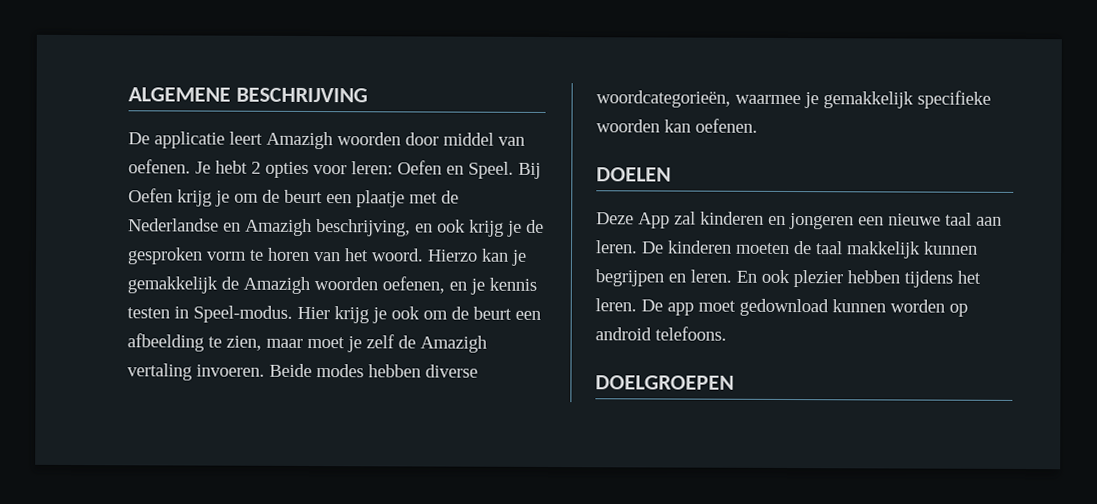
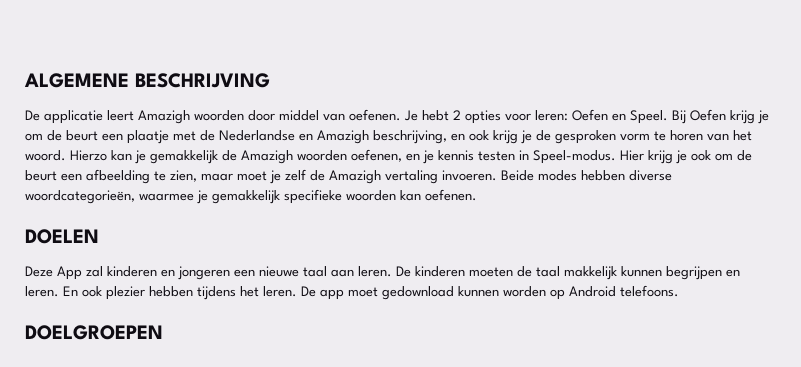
[595,327,652,341] android -> [569,286,616,297] Android

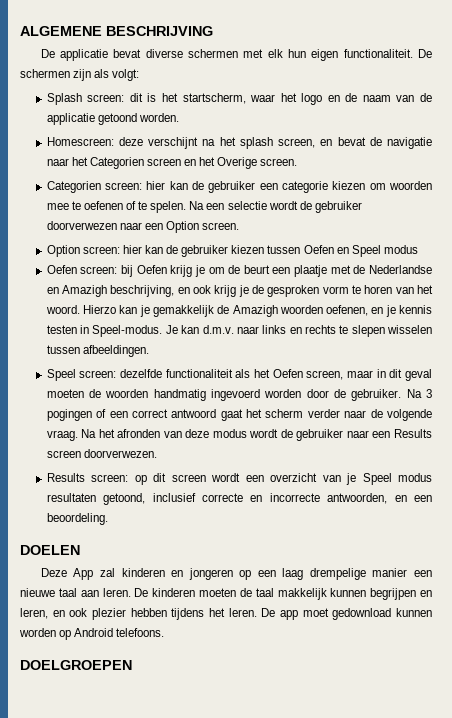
[107,109,686,124] leert Amazigh woorden door middel van oefenen. Je hebt 2 opties voor leren: Oefen en Speel. Bij -> [113,49,432,61] [20,69,140,81] [46,93,432,105] [46,113,179,125] [46,137,432,149] [46,157,298,169] [46,181,432,193] [46,201,362,213] [46,221,240,233] [46,245,418,257] [46,265,133,277] bevat diverse schermen met elk hun eigen functionaliteit. De schermen zijn als volgt: // Splash screen: dit is het startscherm, waar het logo en de naam van de applicatie getoond worden. // Homescreen: deze verschijnt na het splash screen, en bevat de navigatie naar het Categorien screen en het Overige screen. // Categorien screen: hier kan de gebruiker een categorie kiezen om woorden mee te oefenen of te spelen. Na een selectie wordt de gebruiker doorverwezen naar een Option screen. // Option screen: hier kan de gebruiker kiezen tussen Oefen en Speel modus // Oefen screen: bij
[620,150,752,164] [25,169,672,184] [25,189,477,204] Hier krijg je ook om de beurt een afbeelding te zien, maar moet je zelf de Amazigh vertaling invoeren. Beide modes hebben diverse woordcategorieën, waarmee je gemakkelijk specifieke woorden kan oefenen. -> [165,325,432,337] [46,345,149,357] [46,369,433,381] [46,389,432,401] [46,409,432,421] [46,429,433,441] [46,449,157,458] [46,473,432,485] [46,493,433,505] [46,513,108,525] Je kan d.m.v. naar links en rechts te slepen wisselen tussen afbeeldingen. // Speel screen: dezelfde functionaliteit als het Oefen screen, maar in dit geval moeten de woorden handmatig ingevoerd worden door de gebruiker. Na 3 pogingen of een correct antwoord gaat het scherm verder naar de volgende vraag. Na het afronden van deze modus wordt de gebruiker naar een Results screen doorverwezen. // Results screen: op dit screen wordt een overzicht van je Speel modus resultaten getoond, inclusief correcte en incorrecte antwoorden, en een beoordeling.
(230, 273) none -> [239,568,408,580] op een laag drempelige manier
[25,286,78,297] leren. En -> [20,608,65,619] leren, en

